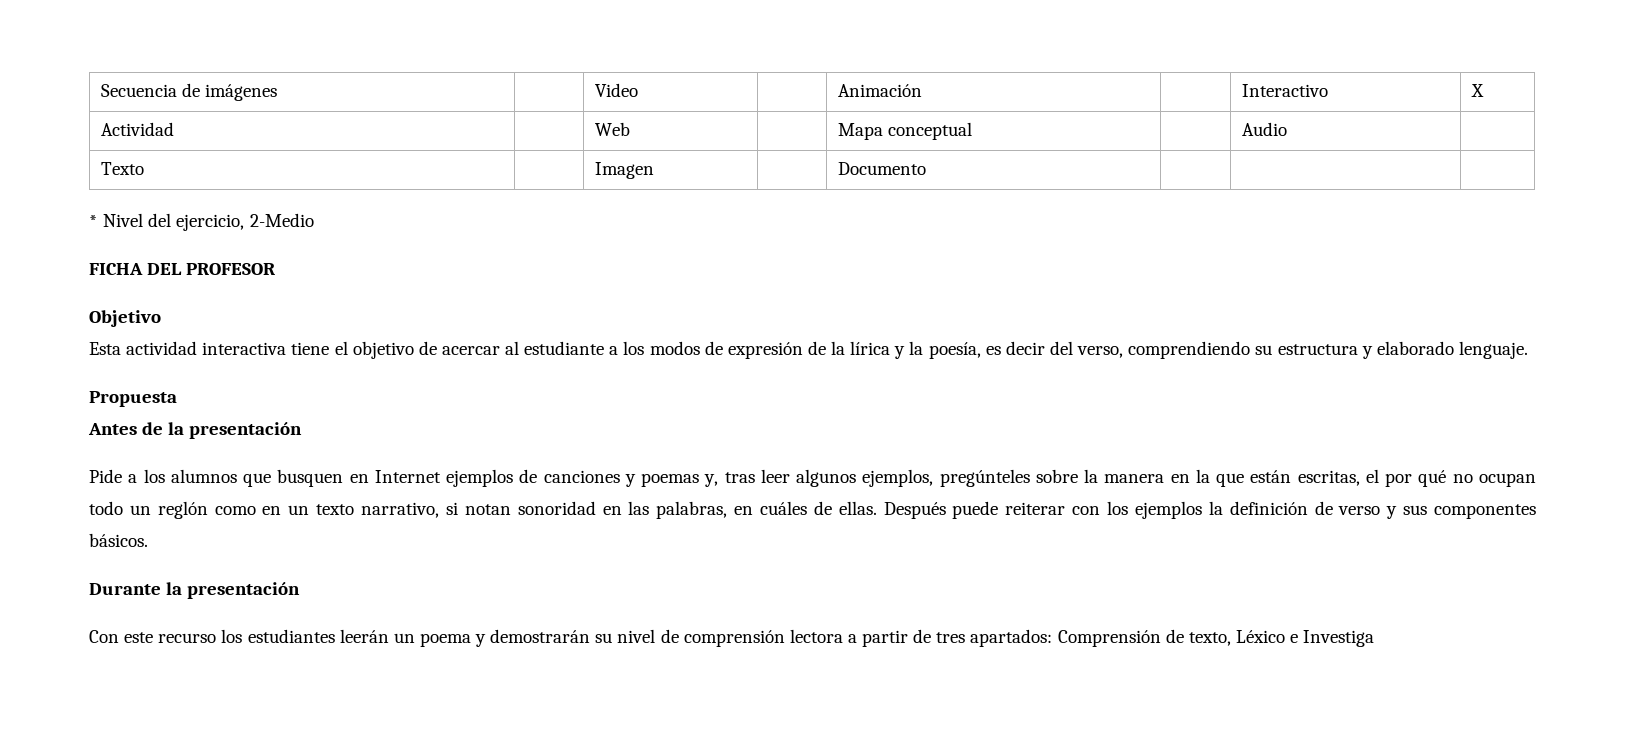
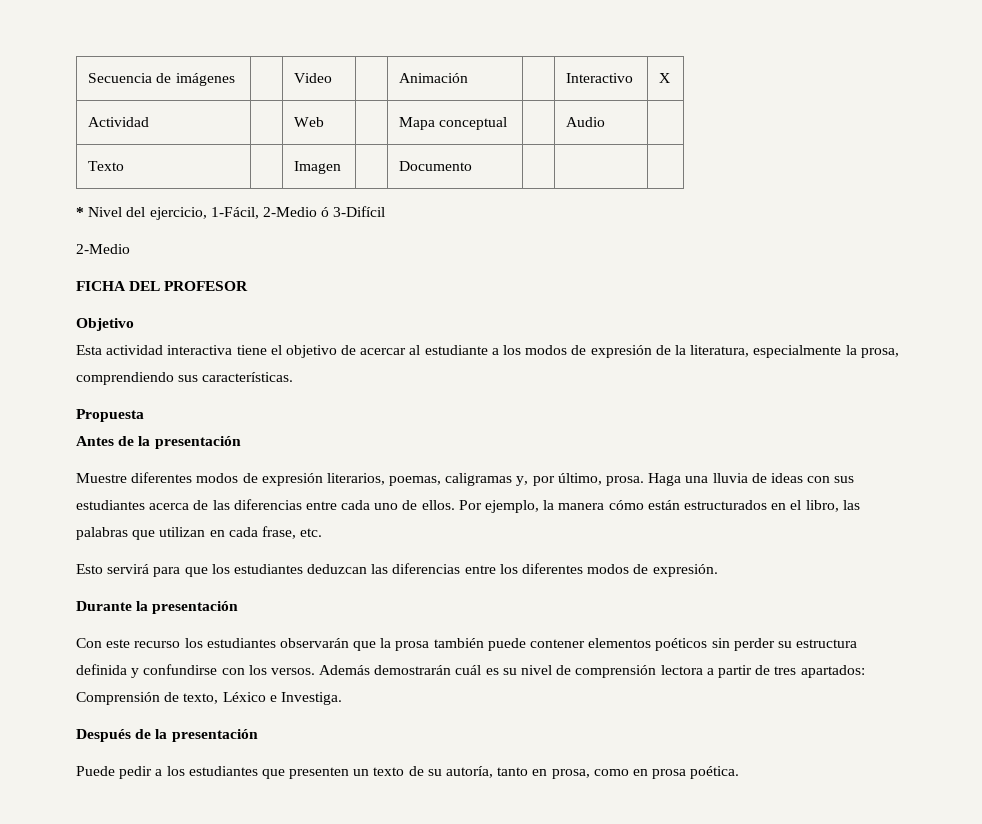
(245, 222) none -> [210,206,386,219] 1-Fácil, 2-Medio ó 3-Difícil //
[850,341,1528,359] lírica y la poesía, es decir del verso, comprendiendo su estructura y elaborado lenguaje. -> [690,345,899,358] [76,372,294,385] literatura, especialmente la prosa, comprendiendo sus características.
[89,469,1536,487] [89,501,1536,519] [89,533,148,547] Pide a los alumnos que busquen en Internet ejemplos de canciones y poemas y, tras leer algunos ejemplos, pregúnteles sobre la manera en la que están escritas, el por qué no ocupan todo un reglón como en un texto narrativo, si notan sonoridad en las palabras, en cuáles de ellas. Después puede reiterar con los ejemplos la definición de verso y sus componentes básicos. -> [76,472,855,486] [76,499,860,513] [76,526,323,540] [76,563,718,577] Muestre diferentes modos de expresión literarios, poemas, caligramas y, por último, prosa. Haga una lluvia de ideas con sus estudiantes acerca de las diferencias entre cada uno de ellos. Por ejemplo, la manera cómo están estructurados en el libro, las palabras que utilizan en cada frase, etc. // Esto servirá para que los estudiantes deduzcan las diferencias entre los diferentes modos de expresión.
[339,629,591,647] leerán un poema y demostrarán -> [279,638,858,651] [76,664,499,678] observarán que la prosa también puede contener elementos poéticos sin perder su estructura definida y confundirse con los versos. Además demostrarán cuál es
[1303,630,1375,647] Investiga -> [280,692,342,705] [76,729,258,742] [76,766,740,779] Investiga. // Después de la presentación // Puede pedir a los estudiantes que presenten un texto de su autoría, tanto en prosa, como en prosa poética.

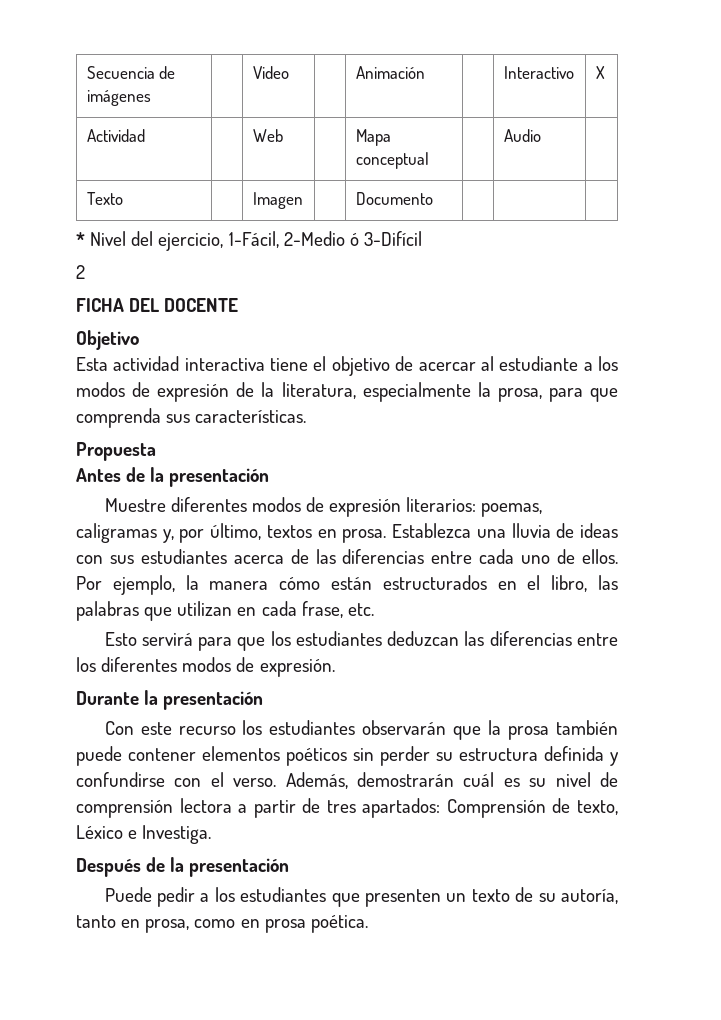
[76,244,130,254] 2-Medio -> [76,265,85,279] 2
[164,281,249,291] PROFESOR -> [164,298,239,312] DOCENTE
[76,372,174,385] comprendiendo -> [548,388,619,402] [76,408,161,428] para que comprenda
[326,473,385,485] literarios, -> [406,497,477,512] literarios:
[606,473,682,486] prosa. Haga -> [266,523,472,543] textos en prosa. Establezca
[248,665,371,675] los versos. Además -> [210,772,348,789] el verso. Además,

